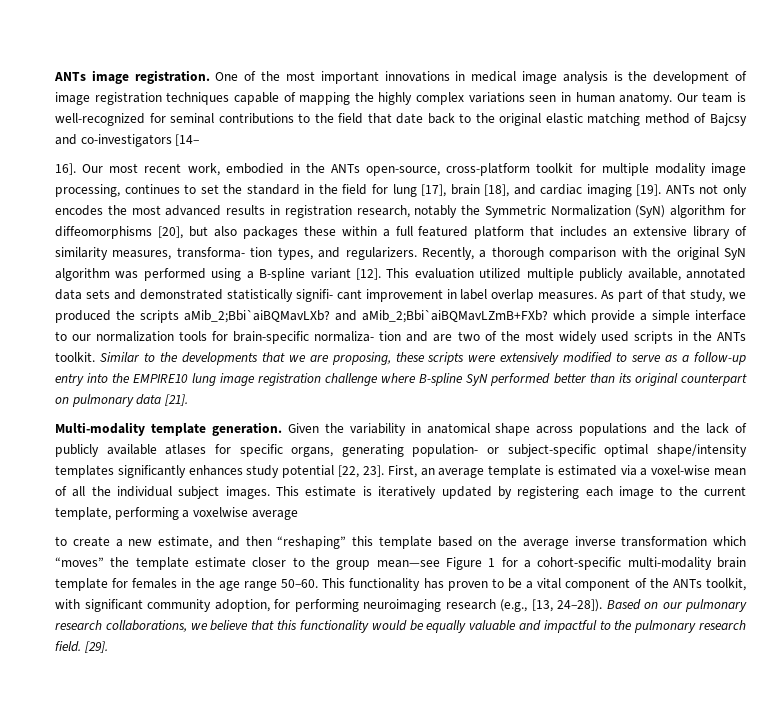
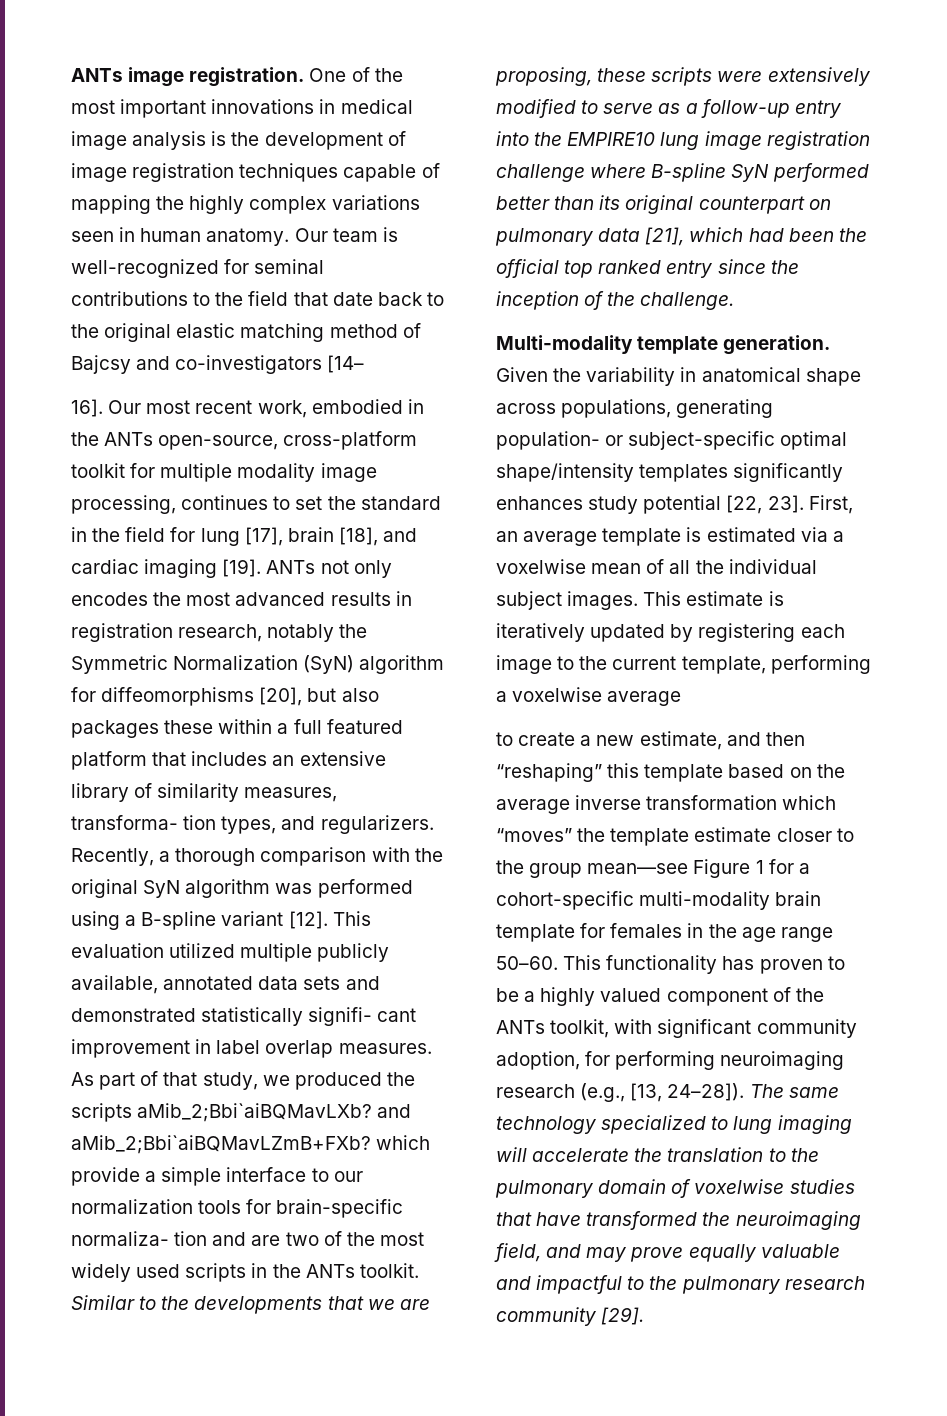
[164,394,188,406] [21]. -> [645,227,867,246] [496,259,799,278] [496,291,735,310] [21], which had been the official top ranked entry since the inception of the challenge.
[579,423,748,436] [55,444,334,457] populations and the lack of publicly available atlases for specific organs, -> [561,399,672,418] populations,
[651,465,711,475] voxel-wise -> [496,559,586,574] voxelwise
[537,578,562,589] vital -> [540,987,662,1006] highly valued
[606,599,747,612] [55,620,424,633] Based on our pulmonary research collaborations, we believe that this functionality would be -> [749,1084,839,1098] [496,1115,852,1134] [496,1147,819,1162] [495,1179,855,1198] [496,1211,861,1230] [494,1243,684,1262] The same technology specialized to lung imaging will accelerate the translation to the pulmonary domain of voxelwise studies that have transformed the neuroimaging field, and may prove
[55,641,81,652] field. -> [496,1307,597,1326] community

